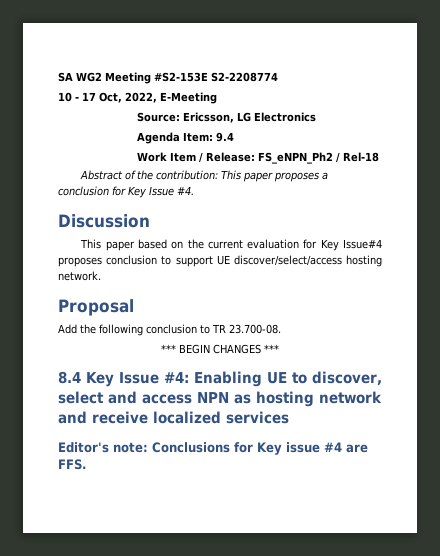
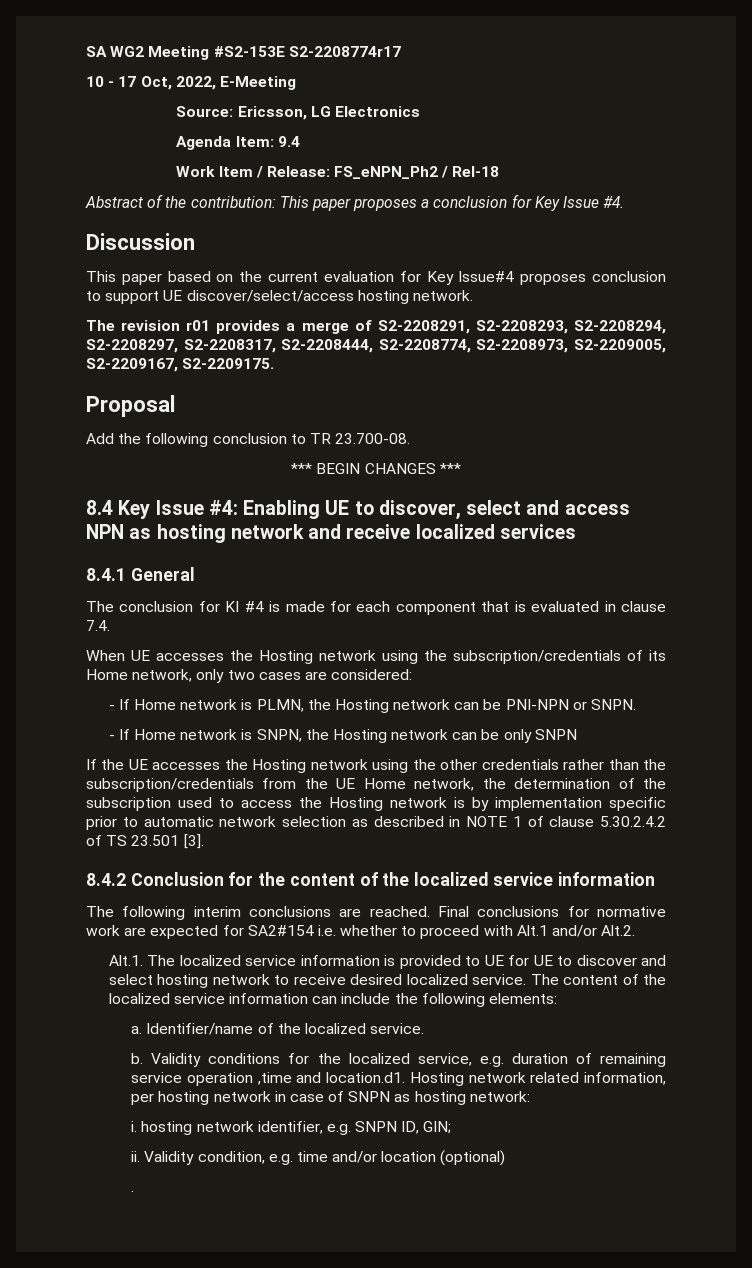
[211,72,278,82] S2-2208774 -> [288,46,401,57] S2-2208774r17
(101, 276) none -> [86,320,667,334] [86,339,667,353] [86,358,275,372] // The revision r01 provides a merge of S2-2208291, S2-2208293, S2-2208294, S2-2208297, S2-2208317, S2-2208444, S2-2208774, S2-2208973, S2-2209005, S2-2209167, S2-2209175.
[58,442,368,455] [58,459,86,470] Editor's note: Conclusions for Key issue #4 are FFS. -> [86,567,195,581] [86,601,666,615] [86,620,110,631] [86,650,666,664] [86,669,413,683] [108,699,636,713] [108,729,577,743] [86,759,666,773] [86,778,667,792] [86,797,666,811] [86,816,666,830] [86,834,204,849] [86,872,655,886] [86,906,666,920] [86,925,636,939] [108,955,666,969] [108,974,666,988] [108,993,557,1007] [131,1023,425,1035] [131,1053,666,1067] [131,1072,666,1086] [131,1091,530,1105] [131,1121,452,1135] [131,1150,506,1166] [131,1190,135,1192] 8.4.1 General // The conclusion for KI #4 is made for each component that is evaluated in clause 7.4. // When UE accesses the Hosting network using the subscription/credentials of its Home network, only two cases are considered: // - If Home network is PLMN, the Hosting network can be PNI-NPN or SNPN. // - If Home network is SNPN, the Hosting network can be only SNPN // If the UE accesses the Hosting network using the other credentials rather than the subscription/credentials from the UE Home network, the determination of the subscription used to access the Hosting network is by implementation specific prior to automatic network selection as described in NOTE 1 of clause 5.30.2.4.2 of TS 23.501 [3]. // 8.4.2 Conclusion for the content of the localized service information // The following interim conclusions are reached. Final conclusions for normative work are expected for SA2#154 i.e. whether to proceed with Alt.1 and/or Alt.2. // Alt.1. The localized service information is provided to UE for UE to discover and select hosting network to receive desired localized service. The content of the localized service information can include the following elements: // a. Identifier/name of the localized service. // b. Validity conditions for the localized service, e.g. duration of remaining service operation ,time and location.d1. Hosting network related information, per hosting network in case of SNPN as hosting network: // i. hosting network identifier, e.g. SNPN ID, GIN; // ii. Validity condition, e.g. time and/or location (optional) // .

